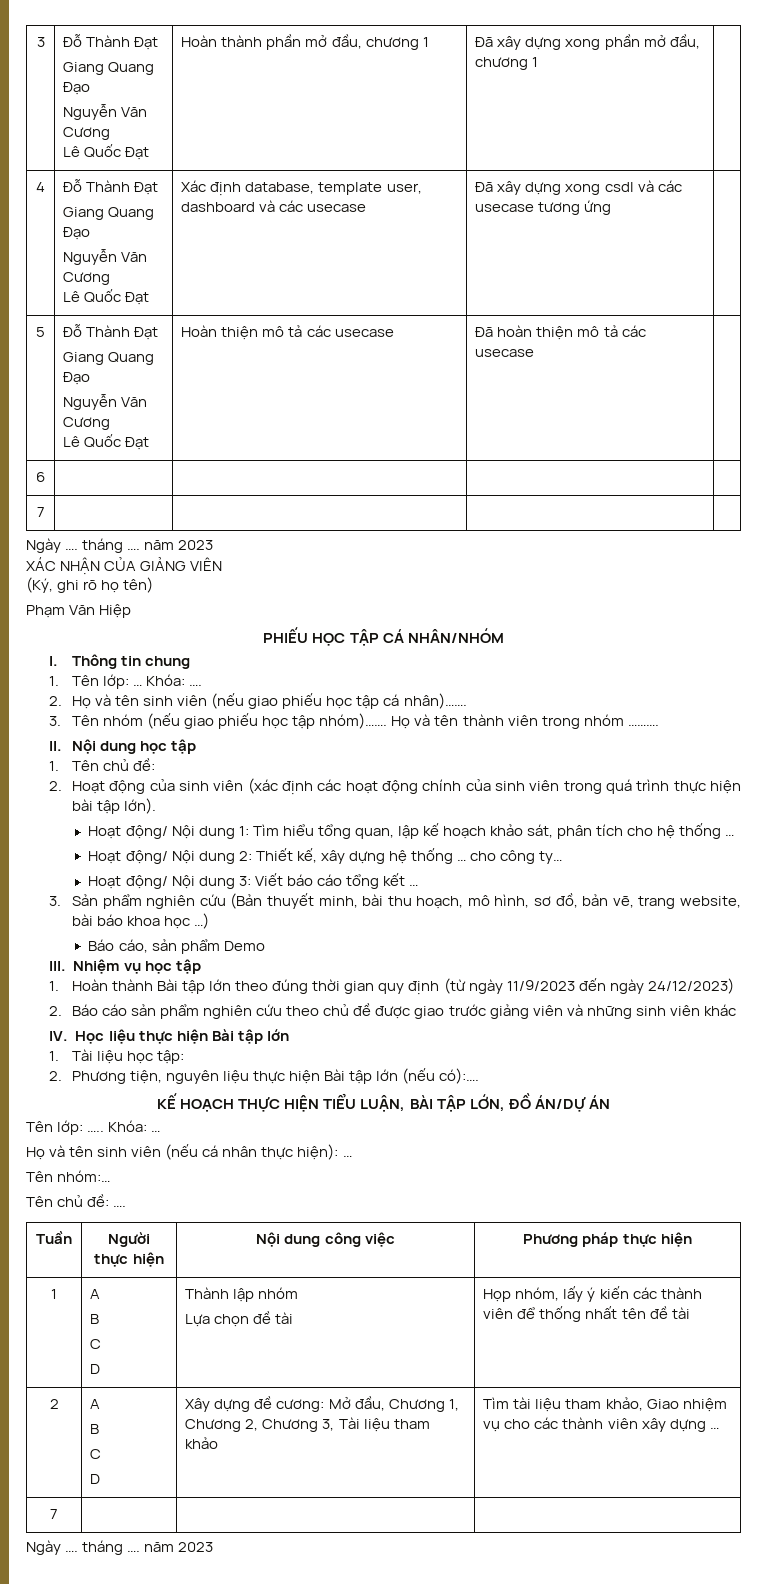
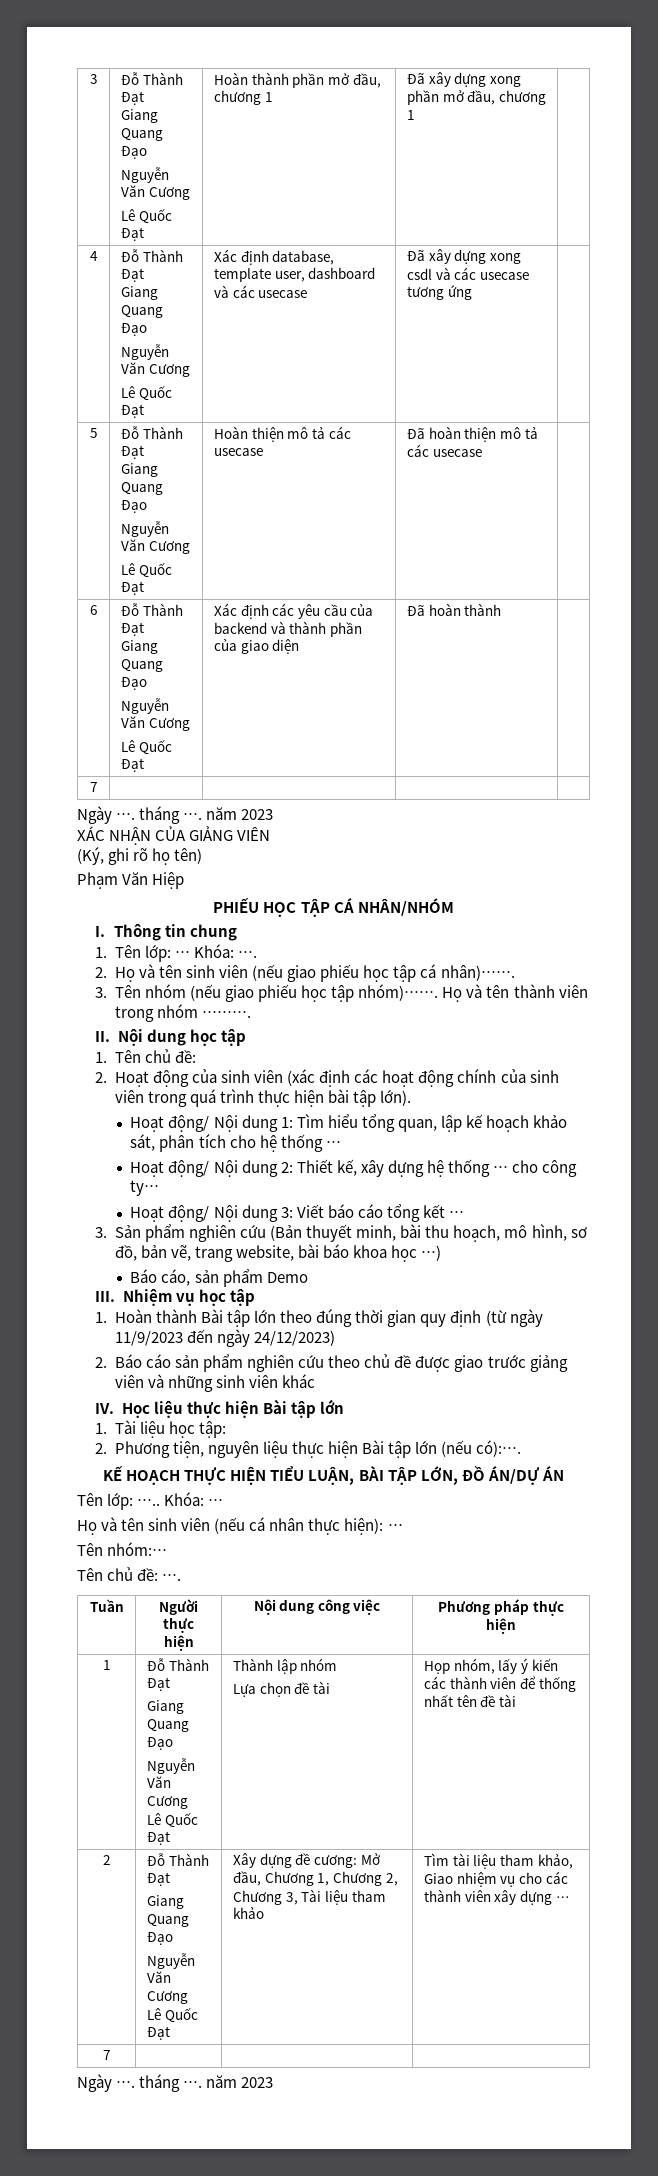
(45, 477) | | -> [120,603,183,616] [120,622,144,636] [120,640,158,654] [120,659,163,672] [120,677,147,690] [120,698,169,714] [120,716,190,731] [120,739,172,755] [120,758,144,772] [213,603,374,619] [213,621,362,637] [213,639,300,654] [406,603,502,616] Đỗ Thành Đạt // Giang Quang Đạo // Nguyễn Văn Cương // Lê Quốc Đạt | Xác định các yêu cầu của backend và thành phần của giao diện | Đã hoàn thành
[90,1289,101,1299] [90,1314,100,1324] [90,1339,102,1349] [90,1364,101,1374] A // B // C // D -> [146,1658,209,1671] [146,1677,170,1691] [146,1700,184,1714] [146,1719,189,1732] [146,1737,173,1750] [146,1758,195,1774] [146,1776,171,1788] [146,1796,188,1809] [146,1812,198,1828] [146,1831,170,1845] Đỗ Thành Đạt // Giang Quang Đạo // Nguyễn Văn Cương // Lê Quốc Đạt
[90,1399,101,1409] [90,1424,100,1434] [90,1449,102,1459] [90,1474,101,1484] A // B // C // D -> [146,1853,209,1866] [146,1872,170,1886] [146,1895,184,1909] [146,1914,189,1927] [146,1932,173,1945] [146,1953,195,1969] [146,1971,171,1983] [146,1991,188,2004] [146,2007,198,2023] [146,2026,170,2040] Đỗ Thành Đạt // Giang Quang Đạo // Nguyễn Văn Cương // Lê Quốc Đạt

